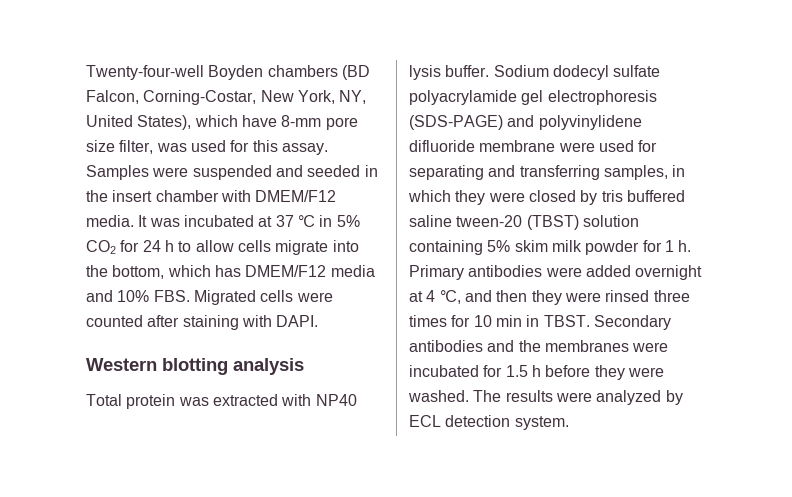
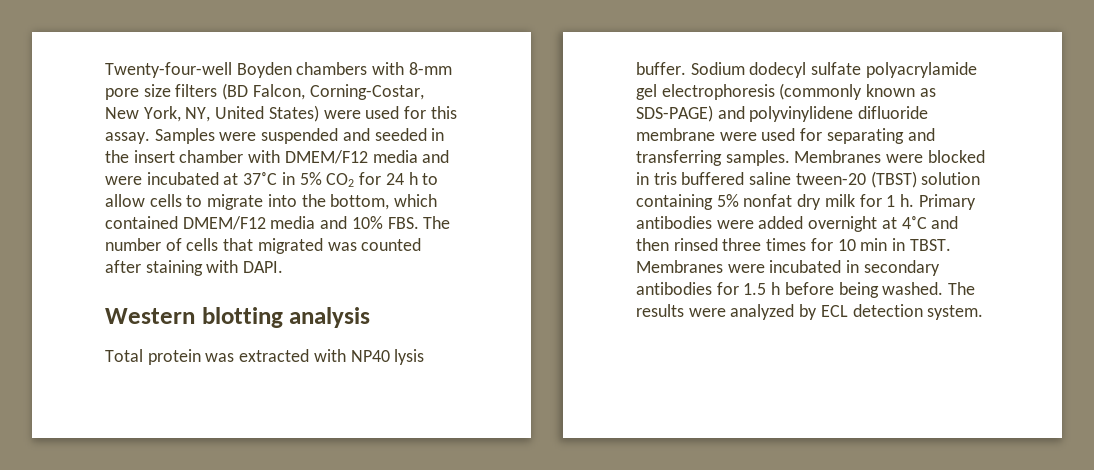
(338, 71) none -> [372,62,452,75] [105,84,218,100] with 8-mm pore size filters
[137,115,358,130] [86,140,187,154] States), which have 8-mm pore size filter, was -> [268,105,361,122] States) were
[86,215,315,227] media. It was incubated at 37 ℃ -> [372,150,450,163] [105,172,278,185] media and were incubated at 37˚C
(271, 246) none -> [186,195,203,207] to
[214,265,241,277] has -> [105,216,178,229] contained
[193,290,333,305] Migrated cells were -> [423,216,451,229] [105,238,357,254] The number of cells that migrated was
[409,115,503,130] (SDS-PAGE) -> [779,83,936,100] [636,105,713,122] (commonly known as SDS-PAGE)
[603,165,686,180] [408,190,598,205] samples, in which they were closed by -> [725,150,985,166] [636,172,649,185] samples. Membranes were blocked in
[514,240,640,255] skim milk powder -> [743,194,855,210] nonfat dry milk
[426,290,601,305] 4 ℃, and then they were -> [901,216,959,229] [636,238,669,251] 4˚C and then
[593,315,671,330] [409,340,669,352] [409,365,479,377] Secondary antibodies and the membranes were incubated -> [636,260,940,276] [636,282,712,295] Membranes were incubated in secondary antibodies
[594,365,664,380] they were -> [838,282,879,298] being

